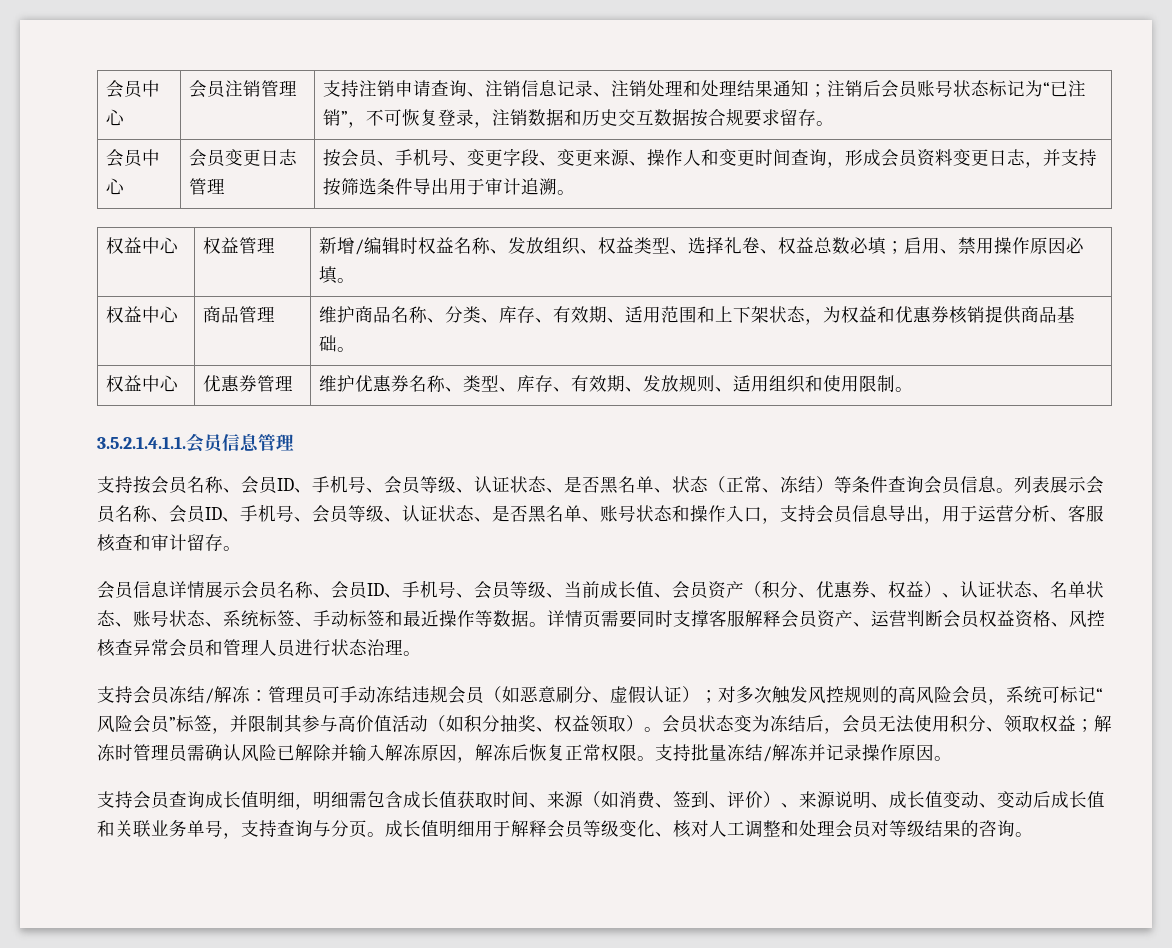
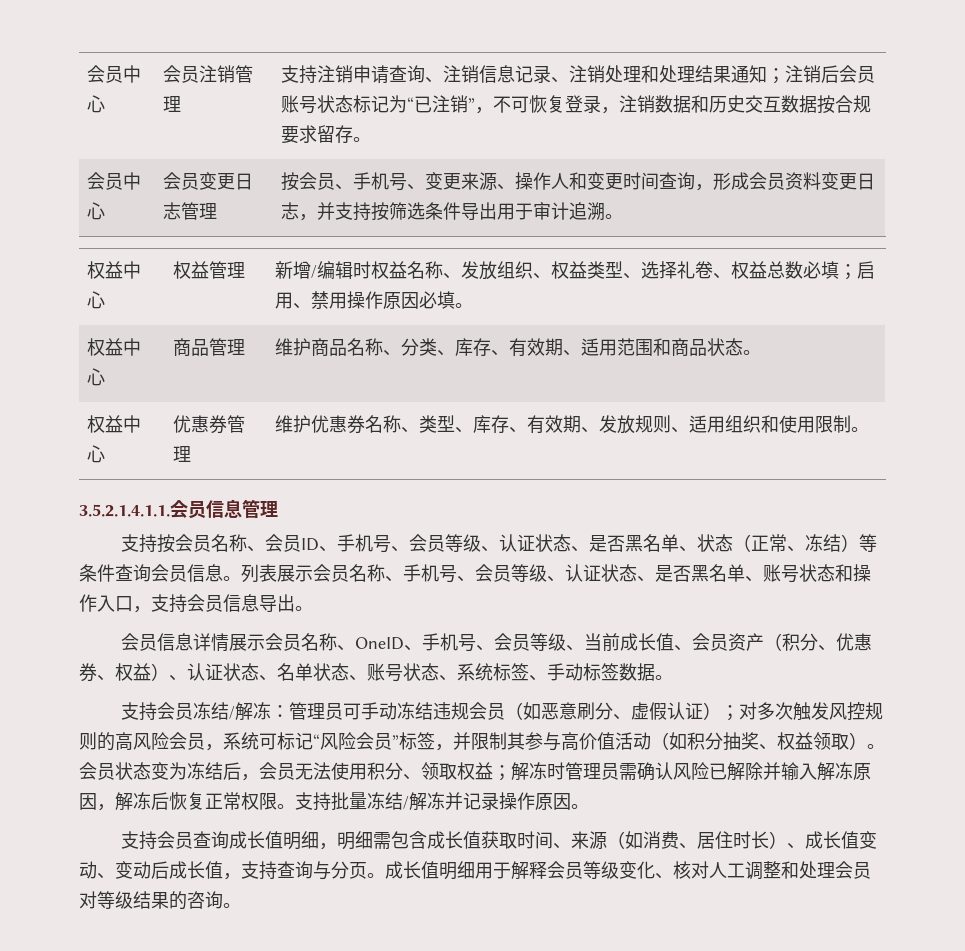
[502,148,593,166] 字段、变更 -> (461, 181) none
[714,305,1075,325] [318,335,337,352] 上下架状态，为权益和优惠券核销提供商品基础 -> [670,338,743,356] 商品状态
[169,505,240,523] 会员ID、 -> (403, 579) none
[924,505,1104,524] [97,534,223,552] ，用于运营分析、客服核查和审计留存 -> (295, 603) none
[331,581,384,599] 会员ID -> [355,637,405,650] OneID
[385,610,493,627] 和最近操作等 -> (619, 672) none
[547,610,1105,628] [97,639,421,657] 详情页需要同时支撑客服解释会员资产、运营判断会员权益资格、风控核查异常会员和管理人员进行状态治理。 -> (673, 677) none
[673,791,871,809] 签到、评价）、来源说明 -> [697,831,788,849] 居住时长）
[97,820,223,837] 和关联业务单号 -> (223, 870) none

